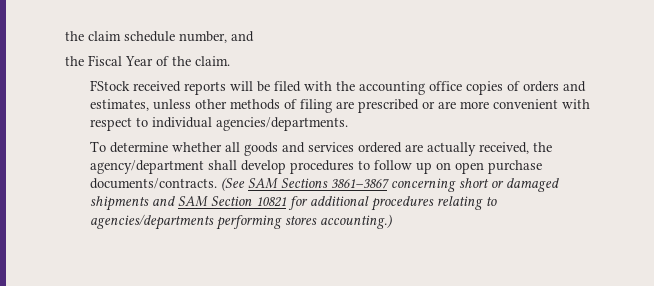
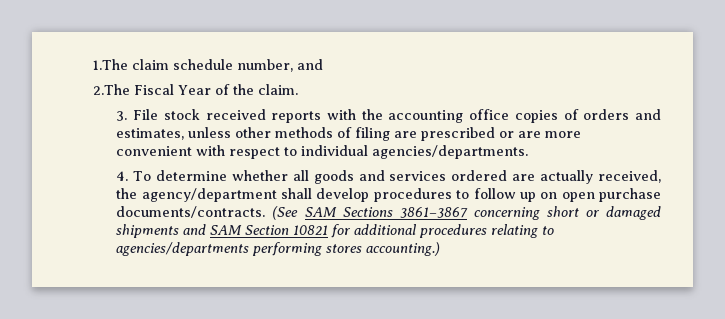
[65,31,84,41] the -> [93,59,128,70] 1.The
[65,56,84,66] the -> [93,84,130,95] 2.The
[90,80,302,95] FStock received reports will be filed -> [116,109,322,123] 3. File stock received reports
(349, 124) none -> [116,171,129,181] 4.

